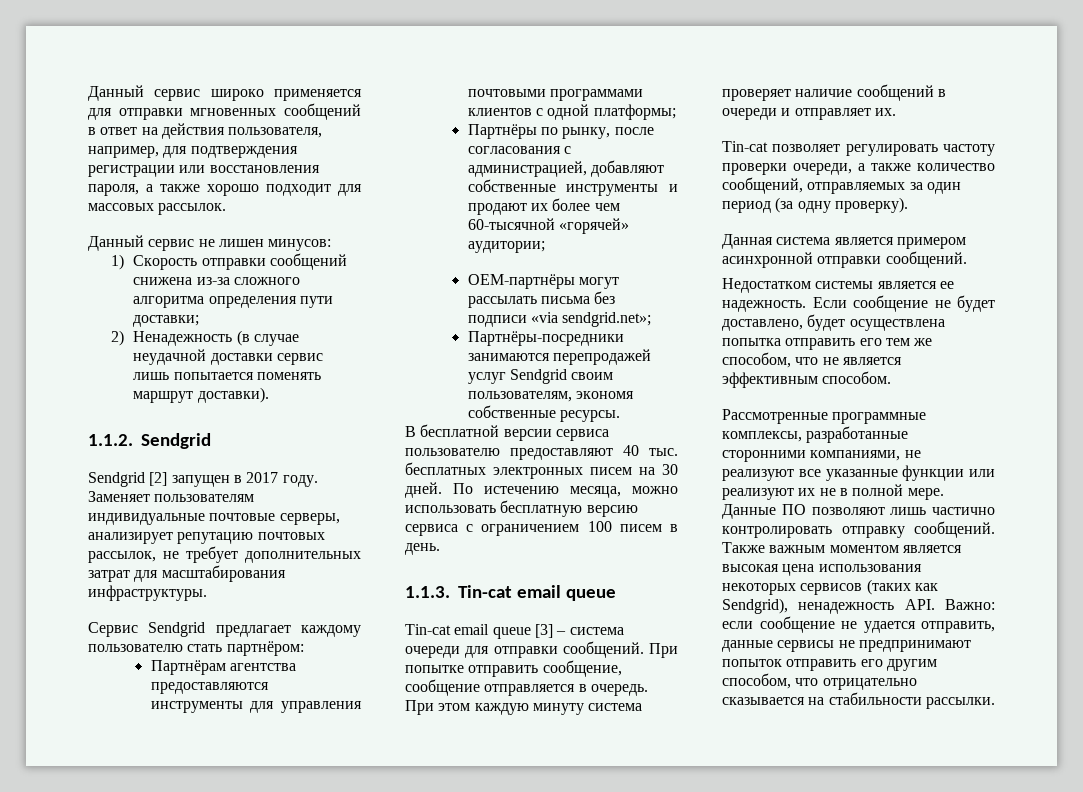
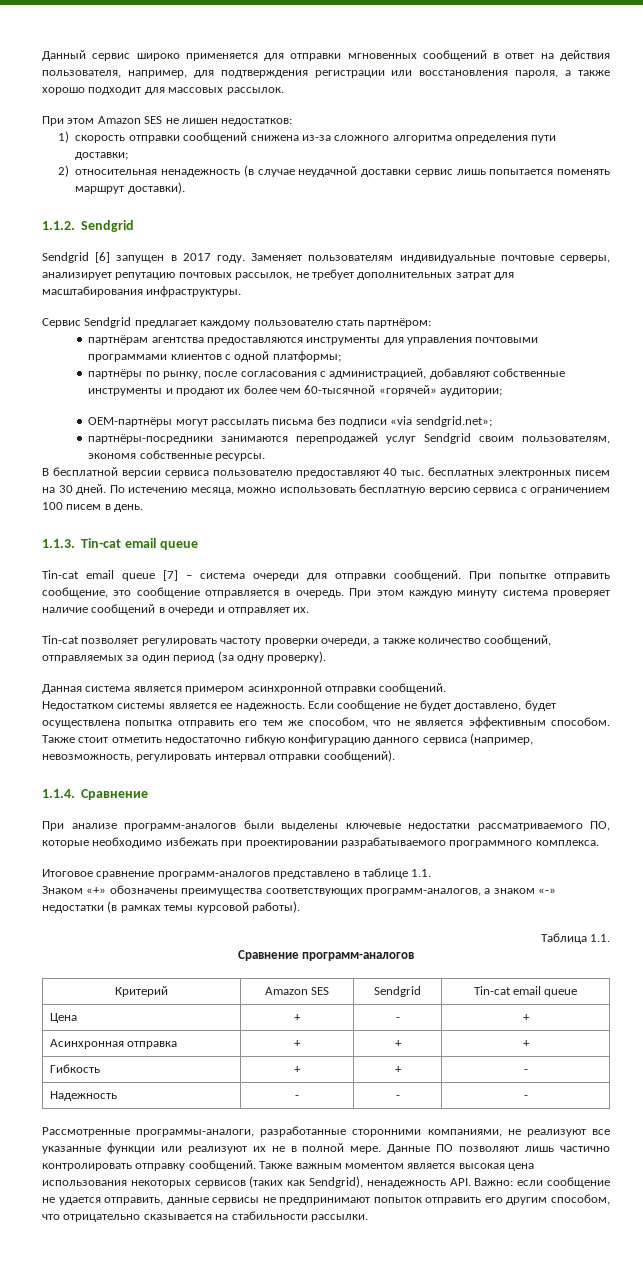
[88,235,195,251] Данный сервис -> [42,116,163,126] При этом Amazon SES
[268,239,332,251] минусов: -> [221,118,293,126] недостатков:
[133,255,198,270] Скорость -> [75,135,126,143] скорость
[133,331,233,346] Ненадежность -> [75,169,241,177] относительная ненадежность
[149,472,168,486] [2] -> [95,252,111,263] [6]
[150,660,226,675] Партнёрам -> [88,335,149,345] партнёрам
[467,124,537,139] Партнёры -> [88,369,143,379] партнёры
[467,331,624,346] Партнёры-посредники -> [88,434,214,444] партнёры-посредники
[534,624,553,638] [3] -> [163,570,178,581] [7]
(622, 668) none -> [113,590,132,596] это
(892, 377) none -> [42,733,533,745] [42,750,395,762] [42,789,149,800] [42,820,610,831] [42,837,599,848] [42,868,432,879] [42,885,556,896] [42,901,300,913] [540,933,610,944] [237,950,415,961] [115,986,168,997] [264,987,330,995] [374,986,421,997] [473,986,578,997] [50,1013,78,1023] [294,1014,301,1021] [395,1017,400,1021] [522,1014,530,1021] [50,1039,178,1049] [294,1040,301,1047] [394,1040,402,1047] [522,1040,530,1047] [50,1064,101,1073] [294,1066,301,1073] [394,1066,402,1073] [523,1069,528,1073] [50,1091,118,1101] [295,1095,299,1099] [395,1095,400,1099] [523,1095,528,1099] Также стоит отметить недостаточно гибкую конфигурацию данного сервиса (например, невозможность, регулировать интервал отправки сообщений). // 1.1.4. Сравнение // При анализе программ-аналогов были выделены ключевые недостатки рассматриваемого ПО, которые необходимо избежать при проектировании разрабатываемого программного комплекса. // Итоговое сравнение программ-аналогов представлено в таблице 1.1. // Знаком «+» обозначены преимущества соответствующих программ-аналогов, а знаком «-» недостатки (в рамках темы курсовой работы). // Таблица 1.1. // Сравнение программ-аналогов // Критерий | Amazon SES | Sendgrid | Tin-cat email queue // Цена | + | - | + // Асинхронная отправка | + | + | + // Гибкость | + | + | - // Надежность | - | - | -
[832,412,927,424] [722,431,802,442] программные комплексы, -> [136,1129,255,1137] программы-аналоги,

